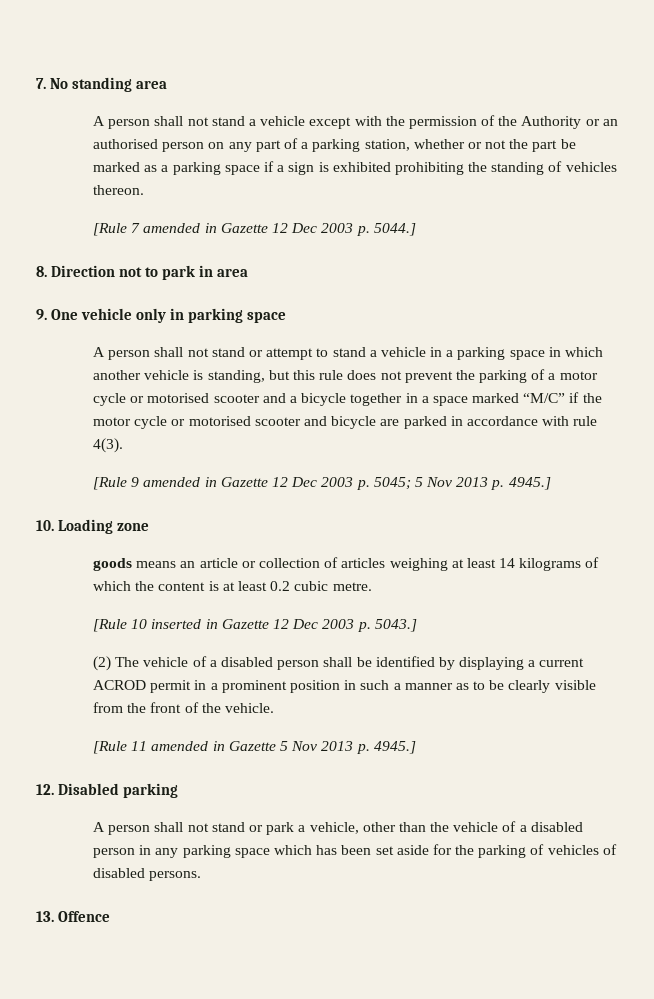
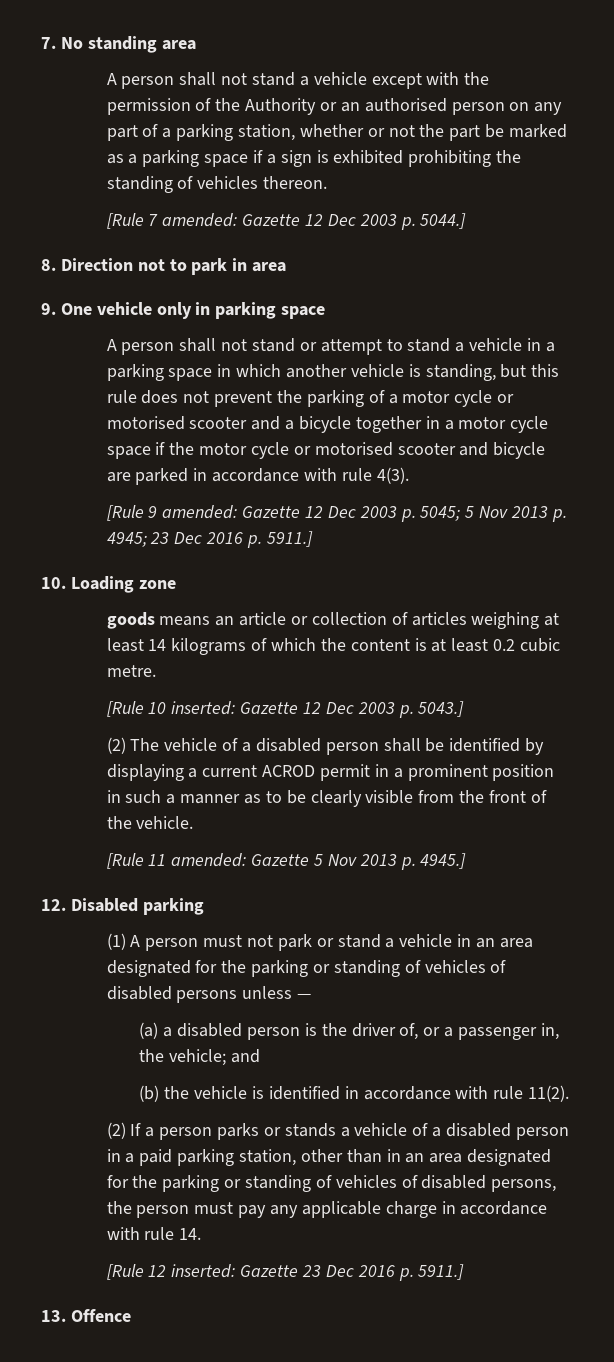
[143,223,217,233] amended in -> [162,213,238,227] amended:
[432,393,566,406] space marked “M/C” -> [458,416,549,433] [106,446,151,459] motor cycle space
[143,477,217,487] amended in -> [162,505,238,519] amended:
[508,477,551,490] 4945.] -> [106,531,313,548] 4945; 23 Dec 2016 p. 5911.]
[151,619,218,629] inserted in -> [171,701,236,715] inserted:
[151,741,225,751] amended in -> [171,853,247,867] amended:
[93,822,450,835] A person shall not stand or park a vehicle, other than the -> [106,933,533,951] [106,960,507,977] [106,986,312,1003] [139,1022,559,1040] [139,1049,261,1066] [139,1085,570,1102] [106,1122,350,1140] (1) A person must not park or stand a vehicle in an area designated for the parking or standing of vehicles of disabled persons unless — // (a) a disabled person is the driver of, or a passenger in, the vehicle; and // (b) the vehicle is identified in accordance with rule 11(2). // (2) If a person parks or stands a
[155,844,617,858] [93,868,202,881] any parking space which has been set aside for the parking of vehicles of disabled persons. -> [125,1149,552,1166] [106,1175,557,1192] [106,1201,548,1218] [106,1227,202,1240] [106,1264,465,1281] a paid parking station, other than in an area designated for the parking or standing of vehicles of disabled persons, the person must pay any applicable charge in accordance with rule 14. // [Rule 12 inserted: Gazette 23 Dec 2016 p. 5911.]

